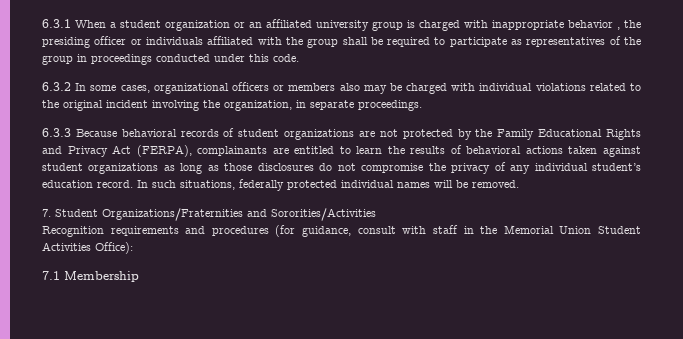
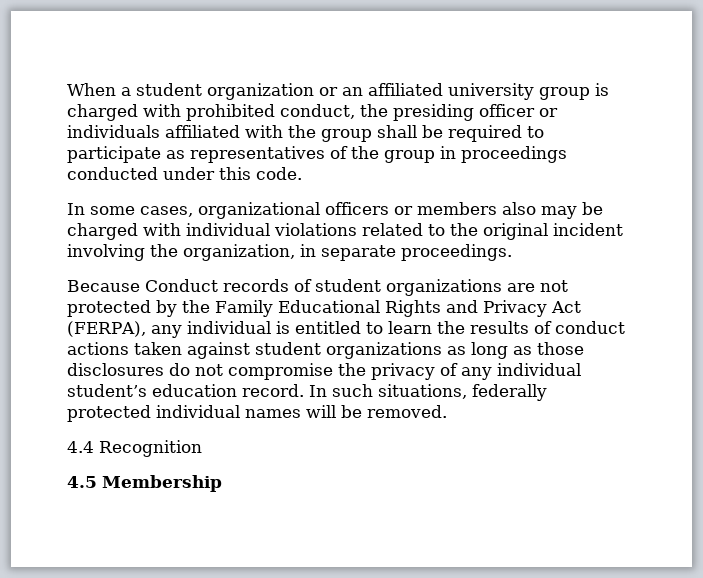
[42,19,71,28] 6.3.1 -> (67, 89) none
[492,20,620,30] inappropriate behavior , -> [186,104,355,121] prohibited conduct,
[42,82,71,91] 6.3.2 -> (302, 173) none
[42,128,177,137] 6.3.3 Because behavioral -> [67,279,218,292] Because Conduct
[197,146,289,156] complainants are -> [150,321,290,338] any individual is
[466,146,522,154] behavioral -> [554,321,625,334] conduct
[42,208,376,221] [42,225,642,237] [42,242,133,254] [42,271,60,280] 7. Student Organizations/Fraternities and Sororities/Activities // Recognition requirements and procedures (for guidance, consult with staff in the Memorial Union Student Activities Office): // 7.1 -> [67,440,202,457] [67,476,97,488] 4.4 Recognition // 4.5

